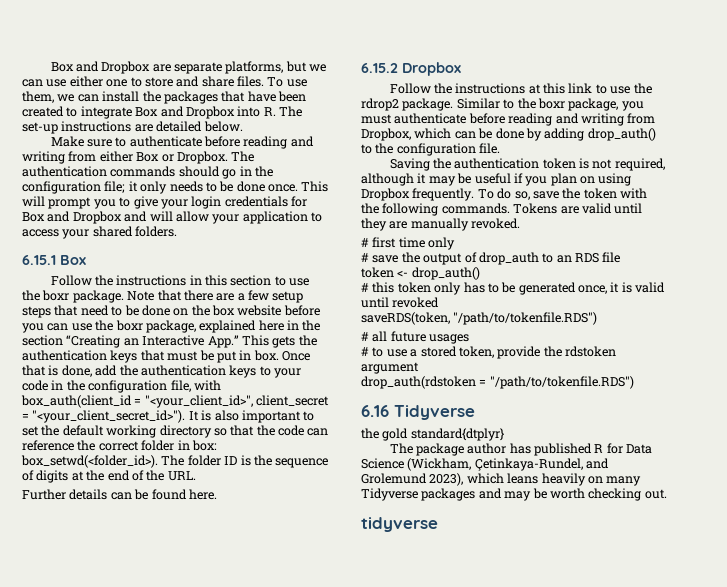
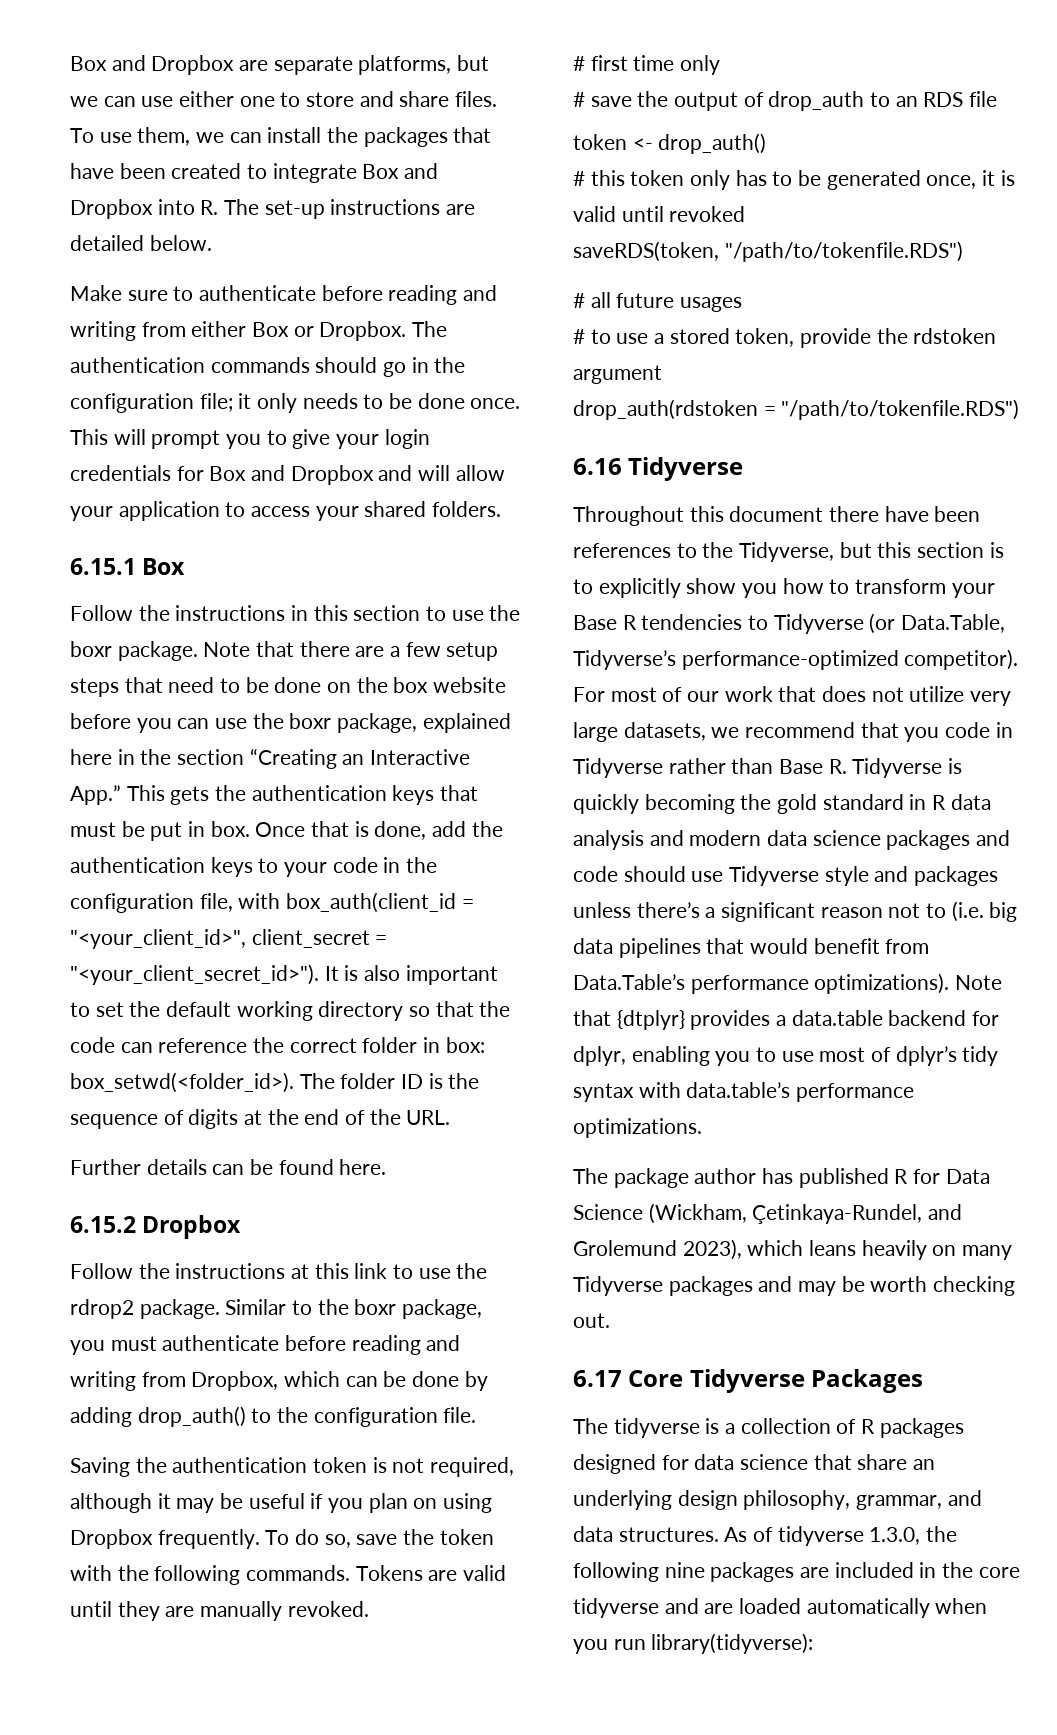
[361,428,504,441] the gold standard{dtplyr} -> [573,506,981,526] [573,542,1004,562] [573,578,995,598] [573,613,1006,634] [573,649,1019,670] [573,686,1012,706] [573,722,1013,742] [573,758,963,778] [573,794,991,814] [573,830,1011,850] [573,866,999,886] [573,901,1018,922] [573,938,930,958] [573,973,1003,994] [573,1010,1000,1030] [573,1046,999,1066] [573,1082,915,1102] [573,1118,702,1138] Throughout this document there have been references to the Tidyverse, but this section is to explicitly show you how to transform your Base R tendencies to Tidyverse (or Data.Table, Tidyverse’s performance-optimized competitor). For most of our work that does not utilize very large datasets, we recommend that you code in Tidyverse rather than Base R. Tidyverse is quickly becoming the gold standard in R data analysis and modern data science packages and code should use Tidyverse style and packages unless there’s a significant reason not to (i.e. big data pipelines that would benefit from Data.Table’s performance optimizations). Note that {dtplyr} provides a data.table backend for dplyr, enabling you to use most of dplyr’s tidy syntax with data.table’s performance optimizations.
[361,517,438,532] tidyverse -> [573,1369,924,1393] [573,1418,964,1438] [573,1454,936,1474] [573,1490,982,1510] [573,1526,958,1546] [573,1562,1020,1582] [573,1598,988,1618] [573,1633,814,1654] 6.17 Core Tidyverse Packages // The tidyverse is a collection of R packages designed for data science that share an underlying design philosophy, grammar, and data structures. As of tidyverse 1.3.0, the following nine packages are included in the core tidyverse and are loaded automatically when you run library(tidyverse):

